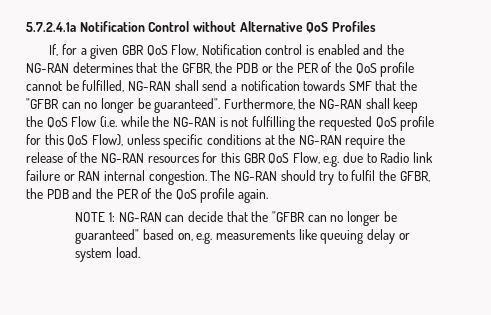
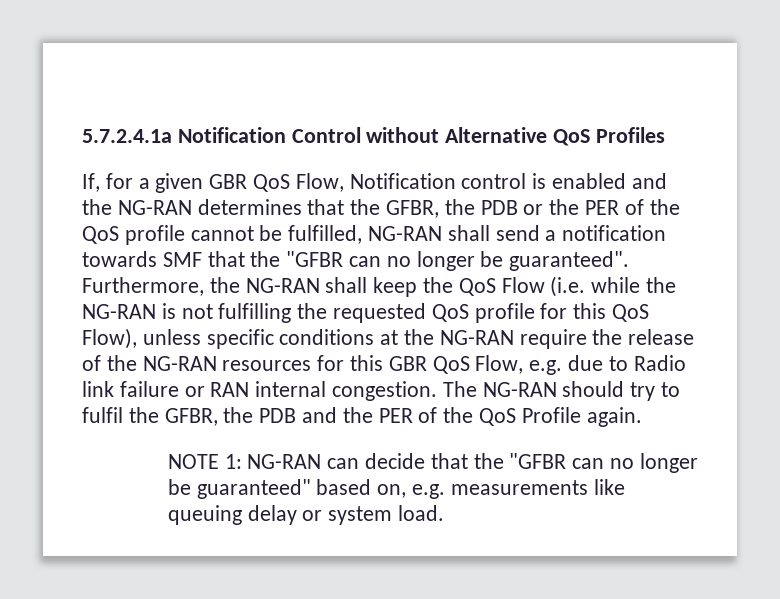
[200,188,235,203] profile -> [521,407,581,423] Profile

